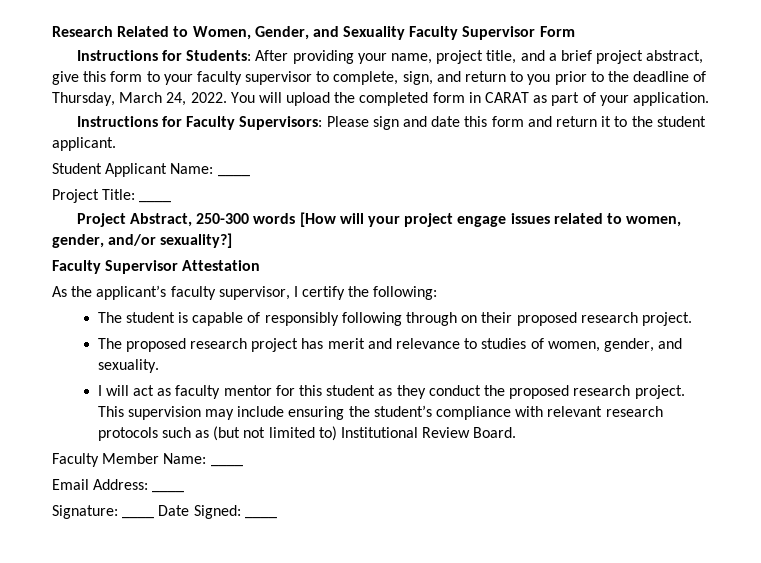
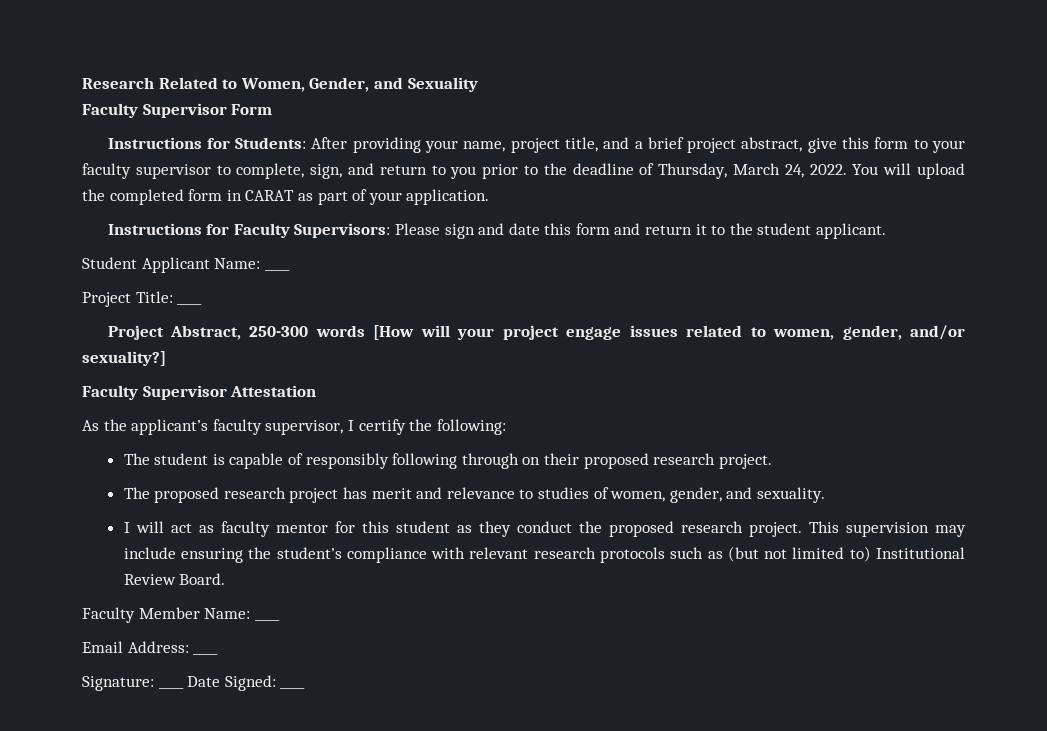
(406, 33) none -> (478, 84) //

